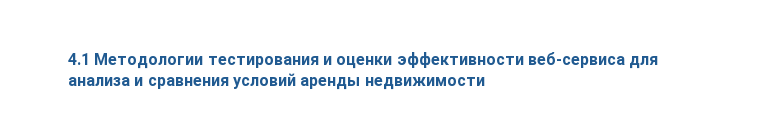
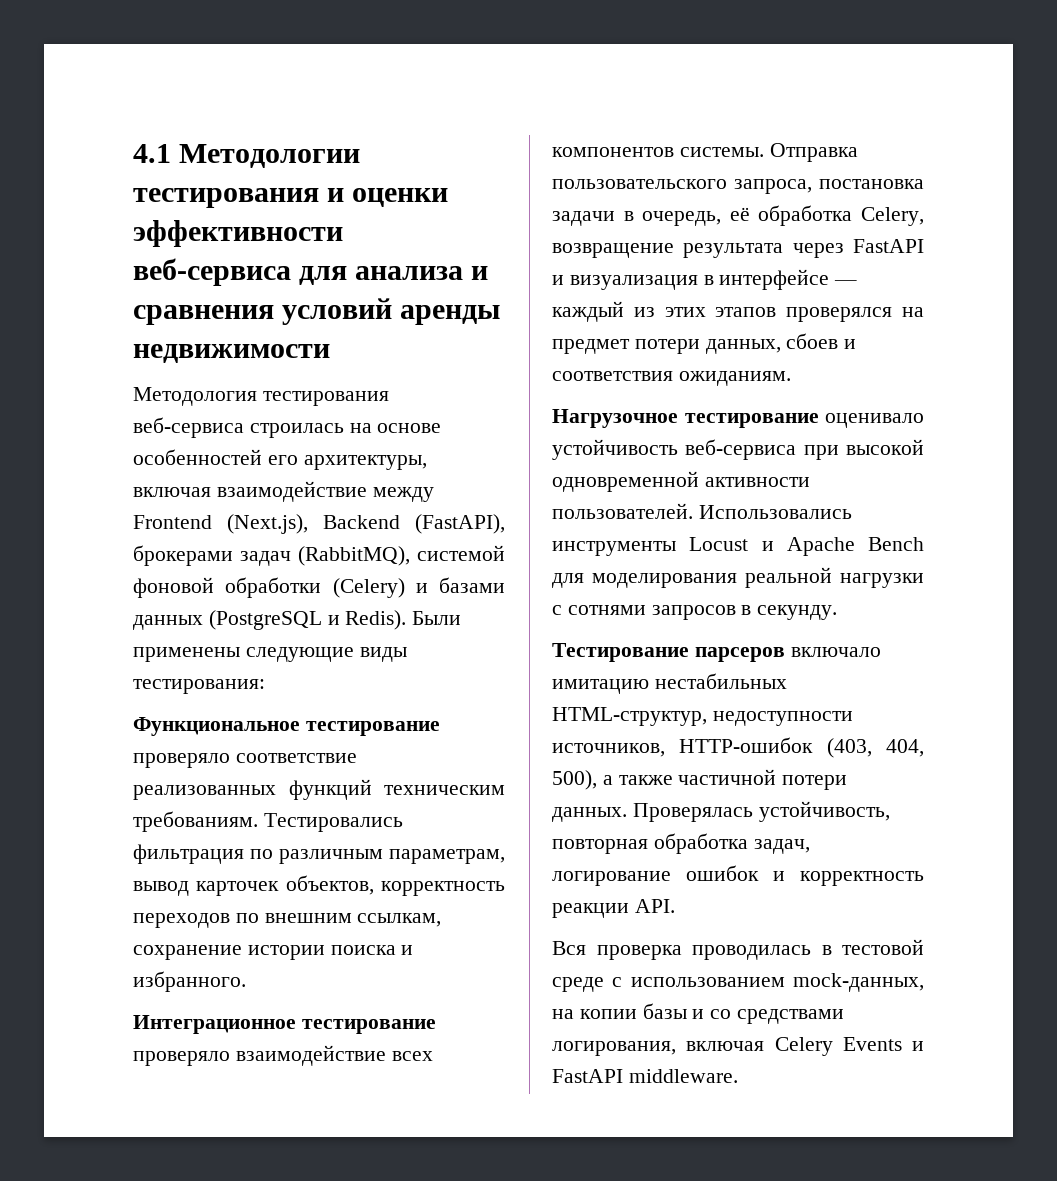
(485, 83) none -> [133,387,389,406] [133,417,442,438] [133,449,427,470] [133,481,434,502] [133,514,505,534] [133,545,505,566] [133,577,505,598] [133,610,462,630] [133,647,407,662] [133,679,265,694] [133,717,440,736] [133,753,357,768] [133,779,505,800] [133,811,403,832] [133,844,505,864] [133,875,505,896] [133,913,442,928] [133,945,414,960] [133,971,246,992] [133,1015,436,1034] [133,1045,433,1066] [552,143,858,162] [552,179,924,194] [552,205,924,226] [552,239,924,258] [552,269,858,290] [552,301,924,322] [552,333,857,354] [552,371,791,386] [552,409,924,428] [552,439,924,460] [552,471,810,492] [552,503,852,519] [552,537,924,556] [552,567,924,588] [552,605,838,620] [552,643,881,662] [552,673,787,694] [552,707,853,726] [552,737,924,758] [552,769,848,790] [552,801,890,822] [552,833,810,854] [552,865,924,886] [552,899,675,918] [552,939,924,960] [552,973,924,992] [552,1003,845,1024] [552,1037,924,1056] [552,1069,738,1083] // Методология тестирования веб-сервиса строилась на основе особенностей его архитектуры, включая взаимодействие между Frontend (Next.js), Backend (FastAPI), брокерами задач (RabbitMQ), системой фоновой обработки (Celery) и базами данных (PostgreSQL и Redis). Были применены следующие виды тестирования: // Функциональное тестирование проверяло соответствие реализованных функций техническим требованиям. Тестировались фильтрация по различным параметрам, вывод карточек объектов, корректность переходов по внешним ссылкам, сохранение истории поиска и избранного. // Интеграционное тестирование проверяло взаимодействие всех компонентов системы. Отправка пользовательского запроса, постановка задачи в очередь, её обработка Celery, возвращение результата через FastAPI и визуализация в интерфейсе — каждый из этих этапов проверялся на предмет потери данных, сбоев и соответствия ожиданиям. // Нагрузочное тестирование оценивало устойчивость веб-сервиса при высокой одновременной активности пользователей. Использовались инструменты Locust и Apache Bench для моделирования реальной нагрузки с сотнями запросов в секунду. // Тестирование парсеров включало имитацию нестабильных HTML-структур, недоступности источников, HTTP-ошибок (403, 404, 500), а также частичной потери данных. Проверялась устойчивость, повторная обработка задач, логирование ошибок и корректность реакции API. // Вся проверка проводилась в тестовой среде с использованием mock-данных, на копии базы и со средствами логирования, включая Celery Events и FastAPI middleware.

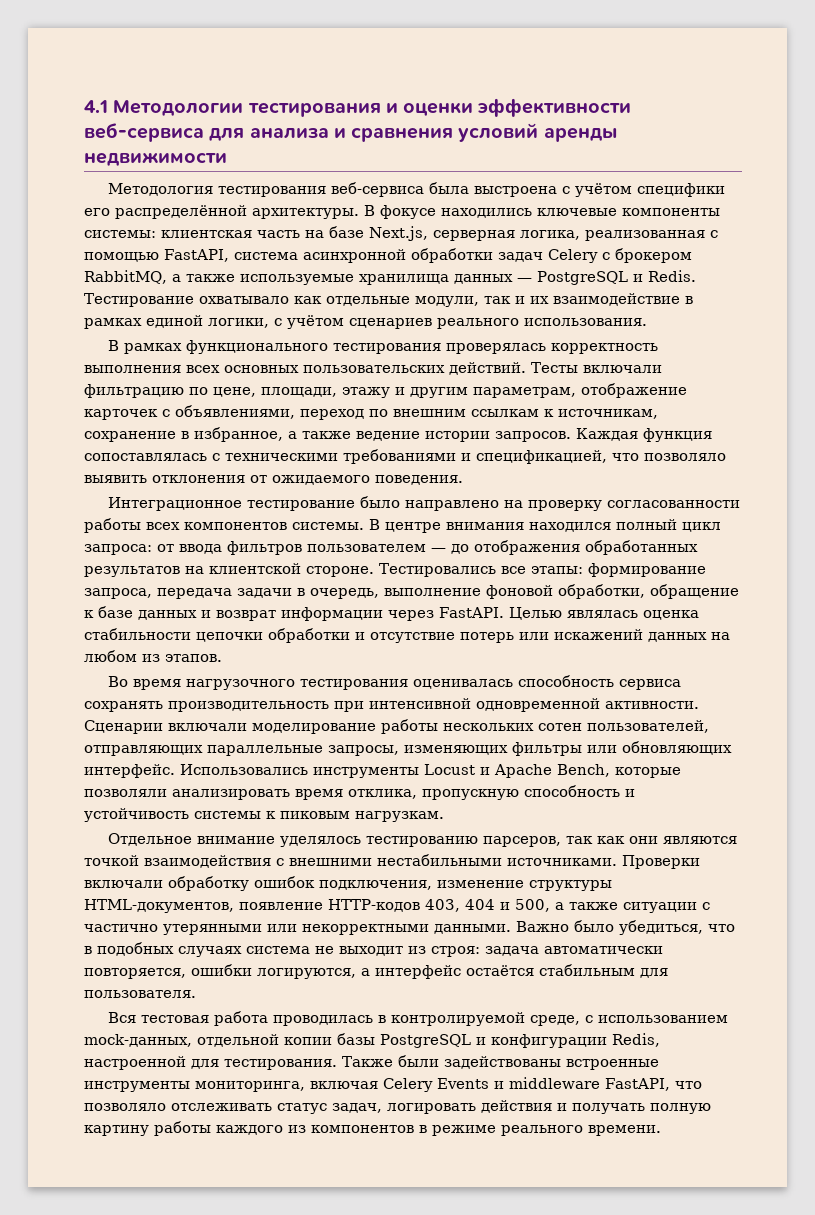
[249,423,442,438] [133,449,427,470] [133,481,434,502] [133,514,505,534] [133,545,505,566] [133,577,505,598] [133,610,462,630] [133,647,407,662] [133,679,265,694] [133,717,440,736] [133,753,357,768] [133,779,505,800] [133,811,403,832] [133,844,505,864] [133,875,505,896] [133,913,442,928] [133,945,414,960] [133,971,246,992] [133,1015,436,1034] [133,1045,433,1066] [552,143,858,162] [552,179,924,194] [552,205,924,226] [552,239,924,258] [552,269,858,290] [552,301,924,322] [552,333,857,354] [552,371,791,386] [552,409,924,428] [552,439,924,460] [552,471,810,492] [552,503,693,519] строилась на основе особенностей его архитектуры, включая взаимодействие между Frontend (Next.js), Backend (FastAPI), брокерами задач (RabbitMQ), системой фоновой обработки (Celery) и базами данных (PostgreSQL и Redis). Были применены следующие виды тестирования: // Функциональное тестирование проверяло соответствие реализованных функций техническим требованиям. Тестировались фильтрация по различным параметрам, вывод карточек объектов, корректность переходов по внешним ссылкам, сохранение истории поиска и избранного. // Интеграционное тестирование проверяло взаимодействие всех компонентов системы. Отправка пользовательского запроса, постановка задачи в очередь, её обработка Celery, возвращение результата через FastAPI и визуализация в интерфейсе — каждый из этих этапов проверялся на предмет потери данных, сбоев и соответствия ожиданиям. // Нагрузочное тестирование оценивало устойчивость веб-сервиса при высокой одновременной активности пользователей. -> [428,182,725,197] [84,205,720,219] [84,226,718,241] [84,248,692,263] [84,270,696,285] [84,293,693,307] [84,315,647,329] [107,340,658,354] [84,362,662,375] [84,383,687,398] [84,405,658,420] [84,427,712,442] [84,449,726,464] [84,475,463,485] [107,496,740,511] [84,518,721,533] [84,540,698,555] [84,563,706,577] [84,584,739,599] [84,606,699,621] [84,628,730,643] [84,650,222,662] [107,675,681,690] [84,698,699,712] [84,719,709,734] [84,741,732,756] [84,764,175,778] была выстроена с учётом специфики его распределённой архитектуры. В фокусе находились ключевые компоненты системы: клиентская часть на базе Next.js, серверная логика, реализованная с помощью FastAPI, система асинхронной обработки задач Celery с брокером RabbitMQ, а также используемые хранилища данных — PostgreSQL и Redis. Тестирование охватывало как отдельные модули, так и их взаимодействие в рамках единой логики, с учётом сценариев реального использования. // В рамках функционального тестирования проверялась корректность выполнения всех основных пользовательских действий. Тесты включали фильтрацию по цене, площади, этажу и другим параметрам, отображение карточек с объявлениями, переход по внешним ссылкам к источникам, сохранение в избранное, а также ведение истории запросов. Каждая функция сопоставлялась с техническими требованиями и спецификацией, что позволяло выявить отклонения от ожидаемого поведения. // Интеграционное тестирование было направлено на проверку согласованности работы всех компонентов системы. В центре внимания находился полный цикл запроса: от ввода фильтров пользователем — до отображения обработанных результатов на клиентской стороне. Тестировались все этапы: формирование запроса, передача задачи в очередь, выполнение фоновой обработки, обращение к базе данных и возврат информации через FastAPI. Целью являлась оценка стабильности цепочки обработки и отсутствие потерь или искажений данных на любом из этапов. // Во время нагрузочного тестирования оценивалась способность сервиса сохранять производительность при интенсивной одновременной активности. Сценарии включали моделирование работы нескольких сотен пользователей, отправляющих параллельные запросы, изменяющих фильтры или обновляющих интерфейс.
[868,537,924,551] [552,567,924,588] [552,605,838,620] [552,643,881,662] [552,673,787,694] [552,707,853,726] [552,737,924,758] [552,769,848,790] [552,801,890,822] [552,833,810,854] [552,865,924,886] [552,899,675,918] [552,939,924,960] [552,977,604,992] Bench для моделирования реальной нагрузки с сотнями запросов в секунду. // Тестирование парсеров включало имитацию нестабильных HTML-структур, недоступности источников, HTTP-ошибок (403, 404, 500), а также частичной потери данных. Проверялась устойчивость, повторная обработка задач, логирование ошибок и корректность реакции API. // Вся проверка проводилась в тестовой среде -> [557,764,681,778] [84,785,635,800] [84,808,444,822] [107,833,737,847] [84,854,700,869] [84,876,612,891] [84,899,710,913] [84,920,735,935] [84,942,663,957] [84,964,668,979] [84,990,196,998] [107,1011,580,1026] Bench, которые позволяли анализировать время отклика, пропускную способность и устойчивость системы к пиковым нагрузкам. // Отдельное внимание уделялось тестированию парсеров, так как они являются точкой взаимодействия с внешними нестабильными источниками. Проверки включали обработку ошибок подключения, изменение структуры HTML-документов, появление HTTP-кодов 403, 404 и 500, а также ситуации с частично утерянными или некорректными данными. Важно было убедиться, что в подобных случаях система не выходит из строя: задача автоматически повторяется, ошибки логируются, а интерфейс остаётся стабильным для пользователя. // Вся тестовая работа проводилась в контролируемой среде,
[552,1009,574,1019] на -> [197,1034,279,1047] отдельной
[692,1009,845,1024] [552,1037,924,1056] [552,1069,738,1083] и со средствами логирования, включая Celery Events и FastAPI middleware. -> [380,1033,660,1048] [84,1055,659,1070] [84,1077,702,1092] [84,1100,711,1114] [84,1121,661,1136] PostgreSQL и конфигурации Redis, настроенной для тестирования. Также были задействованы встроенные инструменты мониторинга, включая Celery Events и middleware FastAPI, что позволяло отслеживать статус задач, логировать действия и получать полную картину работы каждого из компонентов в режиме реального времени.

